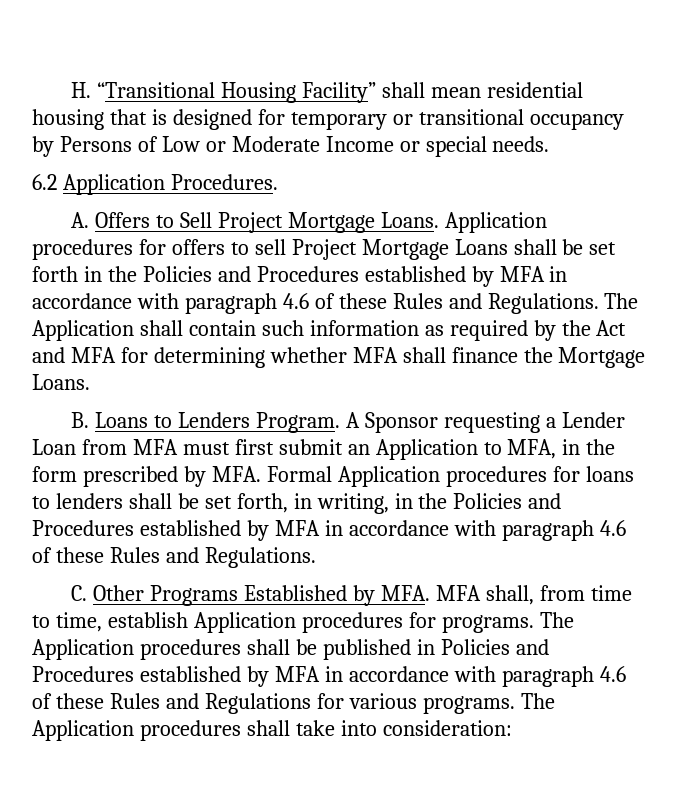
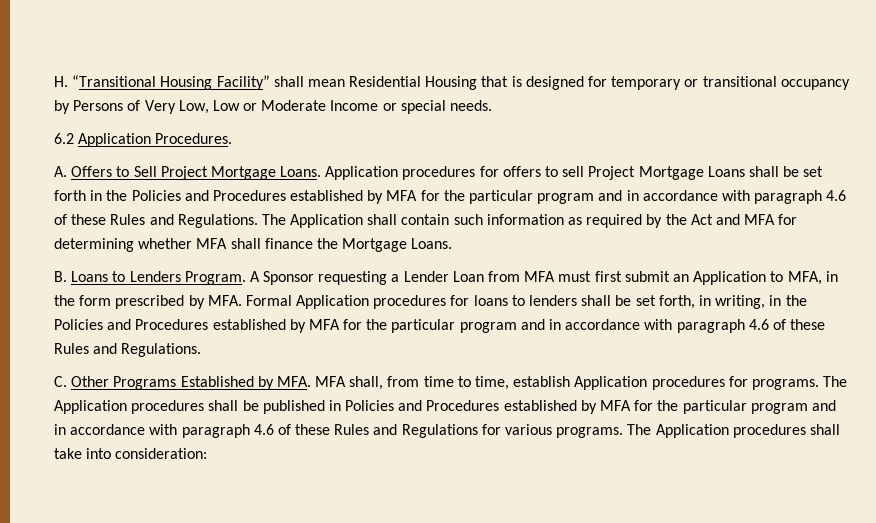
[486,82,583,98] [32,109,104,130] residential housing -> [349,76,478,90] Residential Housing
(158, 144) none -> [144,100,209,114] Very Low,
(545, 274) none -> [420,190,623,204] for the particular program and
(320, 528) none -> [343,319,545,333] for the particular program and
(320, 674) none -> [634,400,836,414] for the particular program and

